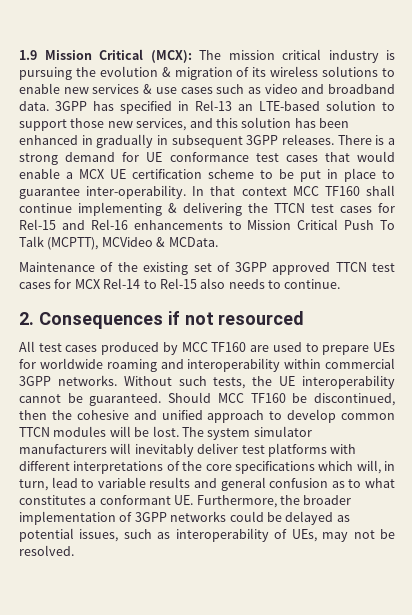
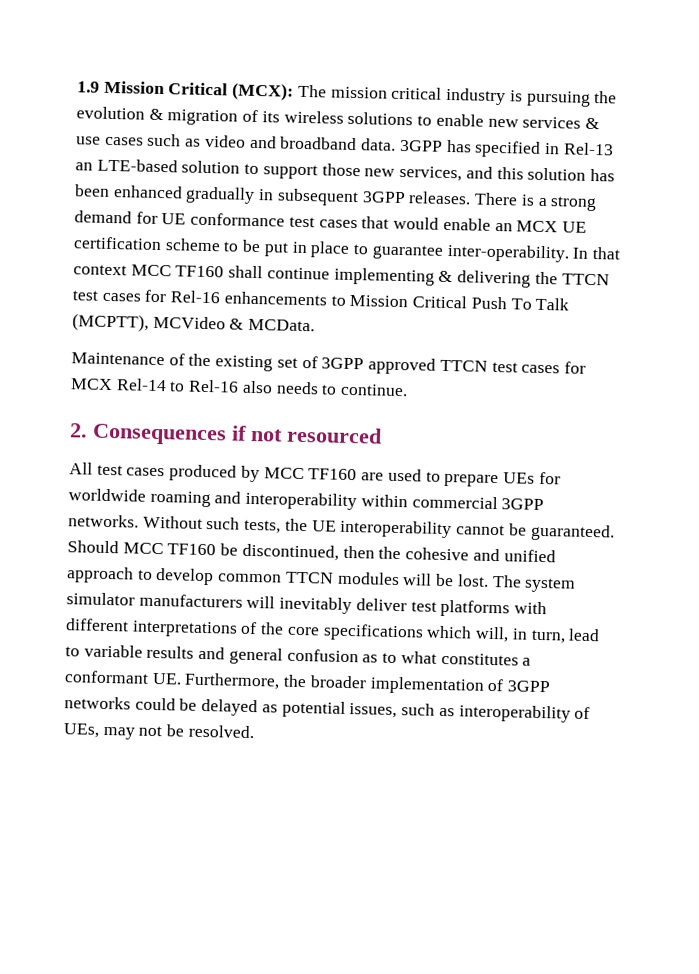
[81,135,93,145] in -> (183, 192) none
[66,172,73,179] a -> [494,222,513,232] an
[19,219,85,230] Rel-15 and -> (168, 296) none
[159,278,197,289] Rel-15 -> [188,379,240,393] Rel-16

